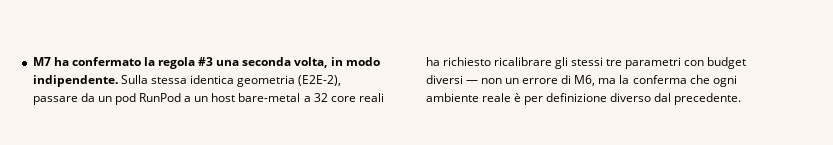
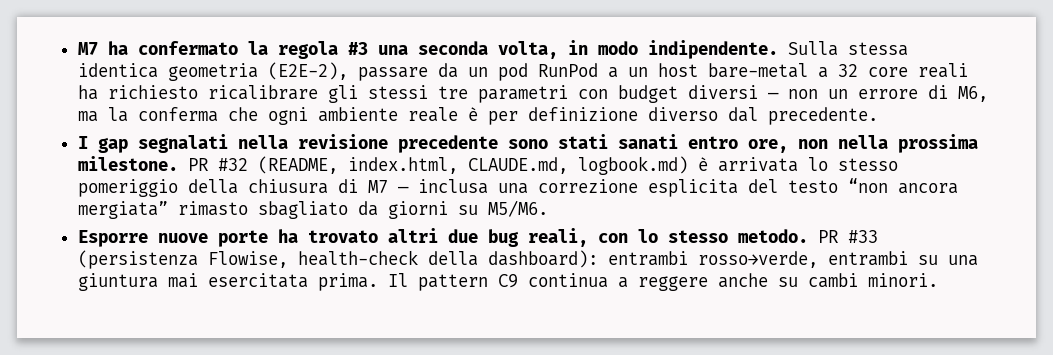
(742, 99) none -> [77,134,978,153] [77,156,898,175] [77,178,958,197] [77,200,548,219] [77,228,878,247] [77,250,978,269] [77,273,938,291] // I gap segnalati nella revisione precedente sono stati sanati entro ore, non nella prossima milestone. PR #32 (README, index.html, CLAUDE.md, logbook.md) è arrivata lo stesso pomeriggio della chiusura di M7 — inclusa una correzione esplicita del testo “non ancora mergiata” rimasto sbagliato da giorni su M5/M6. // Esporre nuove porte ha trovato altri due bug reali, con lo stesso metodo. PR #33 (persistenza Flowise, health-check della dashboard): entrambi rosso→verde, entrambi su una giuntura mai esercitata prima. Il pattern C9 continua a reggere anche su cambi minori.

